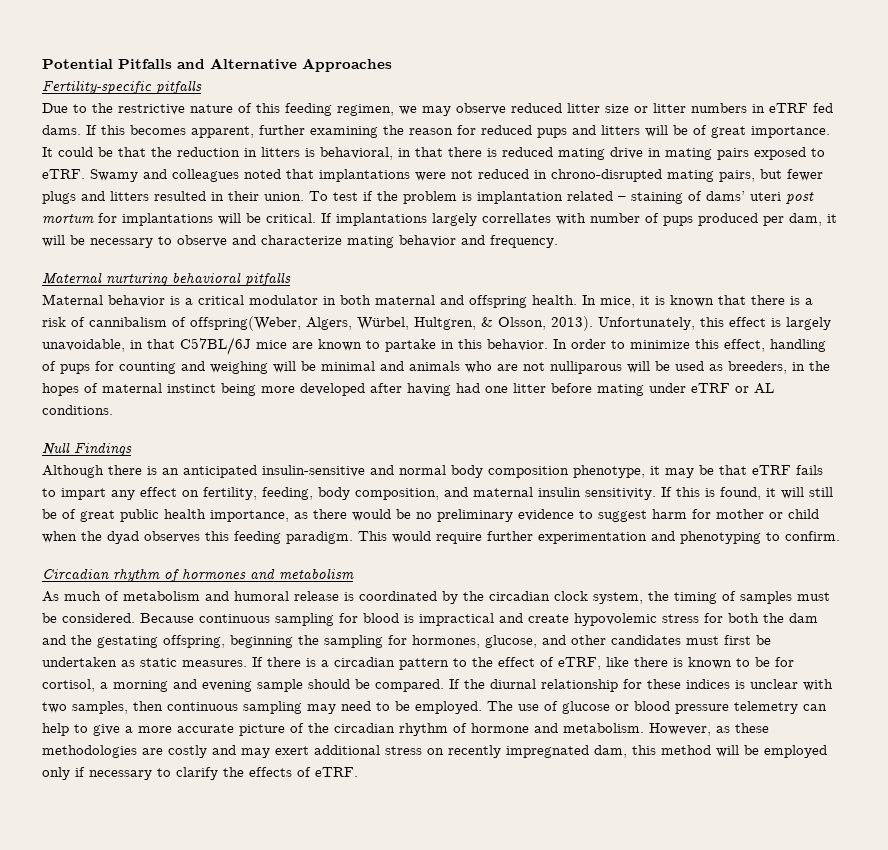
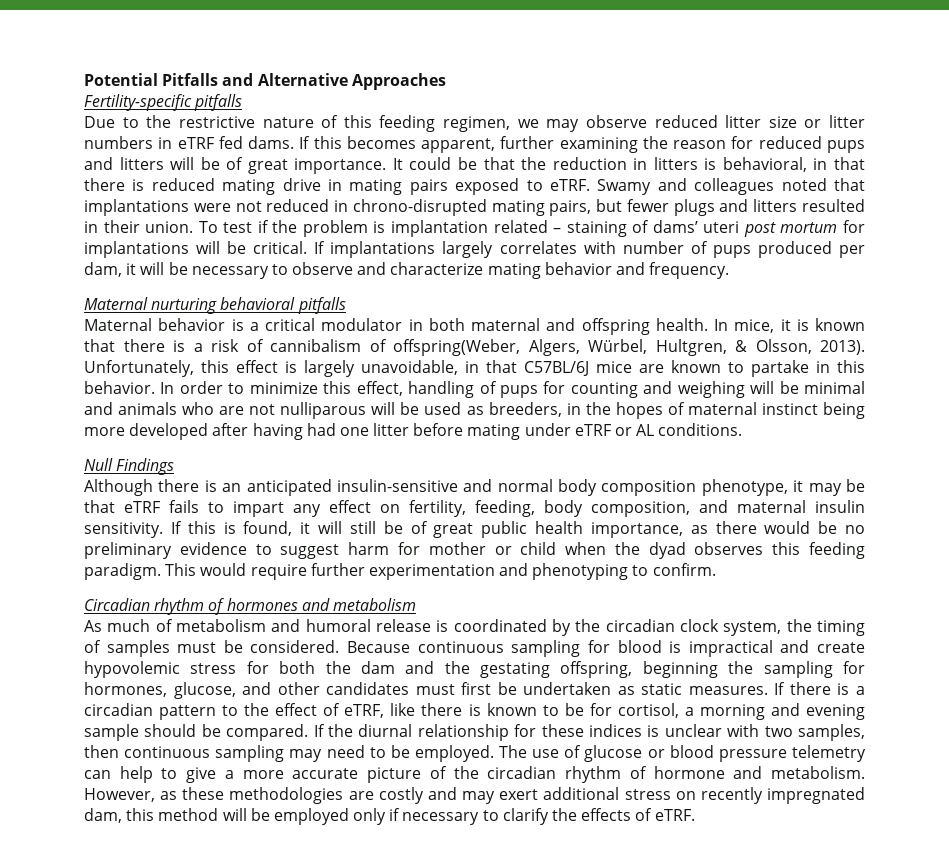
[482,213,551,223] correllates -> [499,241,577,254] correlates

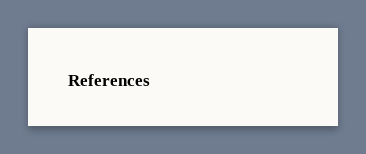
[84,73,446,90] [84,94,243,111] [84,115,865,132] [84,136,865,153] [84,157,865,174] [84,178,865,195] [84,199,865,216] [84,220,865,237] [84,241,866,258] [84,262,730,279] [84,297,346,314] [84,318,865,335] [84,339,865,356] [84,360,865,377] [84,381,865,398] [84,402,865,419] [84,423,743,440] [84,458,175,475] [84,479,865,496] [84,500,865,517] [84,521,866,538] [84,542,866,559] [84,563,716,580] [84,598,416,615] [84,619,866,636] [84,640,866,657] [84,661,865,678] [84,682,865,699] [84,703,865,720] [84,724,865,741] [84,745,866,762] [84,766,866,783] [84,787,865,804] [84,808,695,825] Potential Pitfalls and Alternative Approaches // Fertility-specific pitfalls // Due to the restrictive nature of this feeding regimen, we may observe reduced litter size or litter numbers in eTRF fed dams. If this becomes apparent, further examining the reason for reduced pups and litters will be of great importance. It could be that the reduction in litters is behavioral, in that there is reduced mating drive in mating pairs exposed to eTRF. Swamy and colleagues noted that implantations were not reduced in chrono-disrupted mating pairs, but fewer plugs and litters resulted in their union. To test if the problem is implantation related – staining of dams’ uteri post mortum for implantations will be critical. If implantations largely correlates with number of pups produced per dam, it will be necessary to observe and characterize mating behavior and frequency. // Maternal nurturing behavioral pitfalls // Maternal behavior is a critical modulator in both maternal and offspring health. In mice, it is known that there is a risk of cannibalism of offspring(Weber, Algers, Würbel, Hultgren, & Olsson, 2013). Unfortunately, this effect is largely unavoidable, in that C57BL/6J mice are known to partake in this behavior. In order to minimize this effect, handling of pups for counting and weighing will be minimal and animals who are not nulliparous will be used as breeders, in the hopes of maternal instinct being more developed after having had one litter before mating under eTRF or AL conditions. // Null Findings // Although there is an anticipated insulin-sensitive and normal body composition phenotype, it may be that eTRF fails to impart any effect on fertility, feeding, body composition, and maternal insulin sensitivity. If this is found, it will still be of great public health importance, as there would be no preliminary evidence to suggest harm for mother or child when the dyad observes this feeding paradigm. This would require further experimentation and phenotyping to confirm. // Circadian rhythm of hormones and metabolism // As much of metabolism and humoral release is coordinated by the circadian clock system, the timing of samples must be considered. Because continuous sampling for blood is impractical and create hypovolemic stress for both the dam and the gestating offspring, beginning the sampling for hormones, glucose, and other candidates must first be undertaken as static measures. If there is a circadian pattern to the effect of eTRF, like there is known to be for cortisol, a morning and evening sample should be compared. If the diurnal relationship for these indices is unclear with two samples, then continuous sampling may need to be employed. The use of glucose or blood pressure telemetry can help to give a more accurate picture of the circadian rhythm of hormone and metabolism. However, as these methodologies are costly and may exert additional stress on recently impregnated dam, this method will be employed only if necessary to clarify the effects of eTRF. -> [68,74,150,86] References

